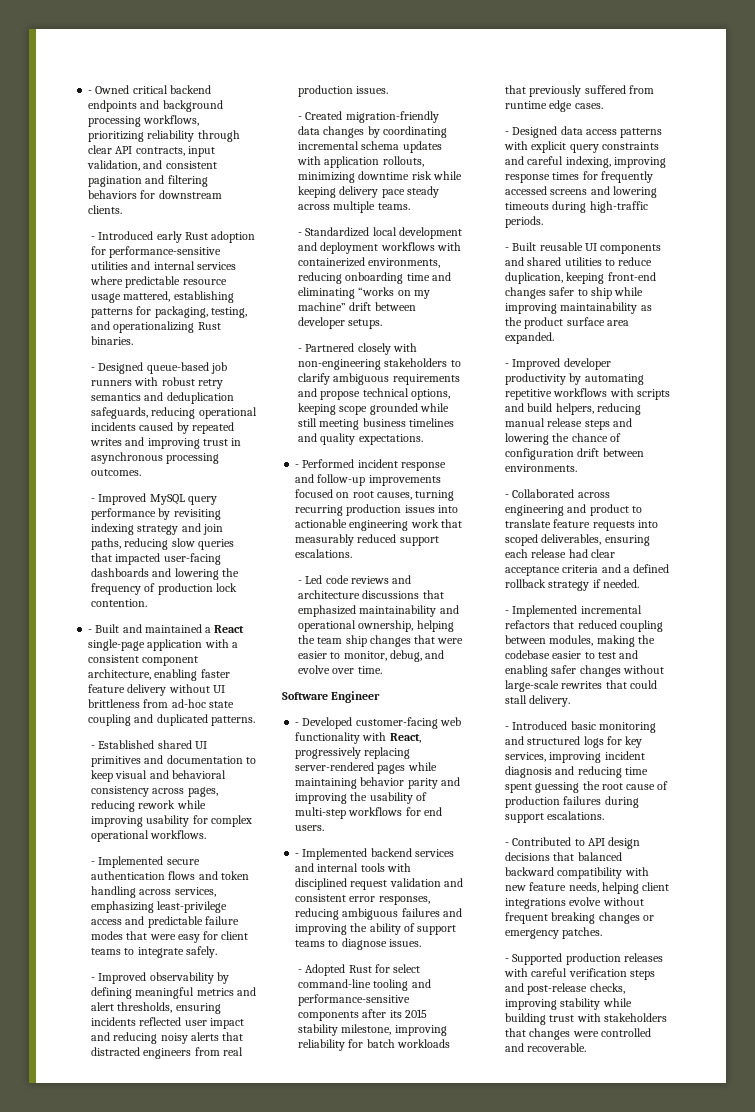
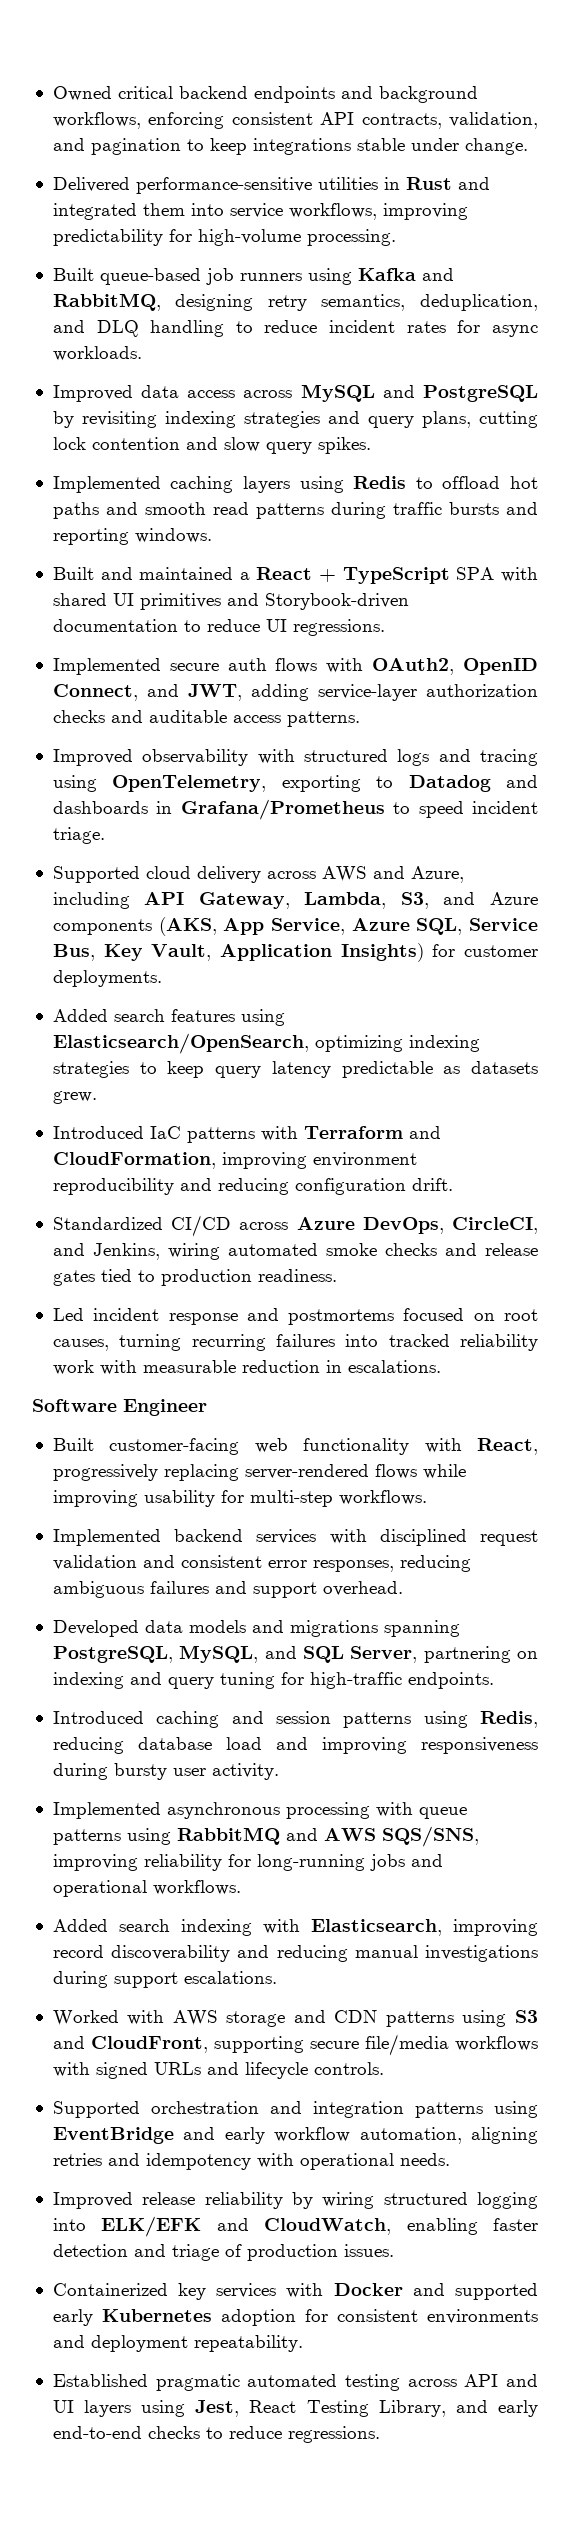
[88,90,93,94] - -> (52, 93) none
[88,115,200,127] [88,130,240,142] [88,145,113,154] processing workflows, prioritizing reliability through clear -> [52,112,313,129] workflows, enforcing consistent
[187,146,215,157] input -> (442, 121) none
[165,161,217,169] [88,175,208,187] [88,190,222,199] [88,205,123,214] [91,231,256,243] [91,246,222,258] [91,261,236,270] [90,276,227,288] [91,291,234,303] [91,306,247,318] [91,321,221,333] [91,336,134,345] [91,362,227,374] [91,377,223,389] [91,392,234,404] [91,407,257,419] [91,422,234,434] [90,437,242,449] [91,452,220,464] [91,469,142,476] [91,493,217,505] [91,508,221,520] [91,523,223,535] [91,538,234,550] [91,553,221,565] [91,568,239,580] [91,583,237,595] [91,599,148,607] [88,629,93,633] consistent pagination and filtering behaviors for downstream clients. // - Introduced early Rust adoption for performance-sensitive utilities and internal services where predictable resource usage mattered, establishing patterns for packaging, testing, and operationalizing Rust binaries. // - Designed queue-based job runners with robust retry semantics and deduplication safeguards, reducing operational incidents caused by repeated writes and improving trust in asynchronous processing outcomes. // - Improved MySQL query performance by revisiting indexing strategy and join paths, reducing slow queries that impacted user-facing dashboards and lowering the frequency of production lock contention. // - -> [90,138,528,155] [52,177,490,194] [52,203,468,220] [52,229,396,246] [52,268,454,285] [52,293,538,311] [52,320,538,337] [52,346,142,361] [52,384,538,402] [52,411,539,428] [52,437,371,454] [52,476,538,493] [52,502,538,519] [52,528,212,545] pagination to keep integrations stable under change. // Delivered performance-sensitive utilities in Rust and integrated them into service workflows, improving predictability for high-volume processing. // Built queue-based job runners using Kafka and RabbitMQ, designing retry semantics, deduplication, and DLQ handling to reduce incident rates for async workloads. // Improved data access across MySQL and PostgreSQL by revisiting indexing strategies and query plans, cutting lock contention and slow query spikes. // Implemented caching layers using Redis to offload hot paths and smooth read patterns during traffic bursts and reporting windows. //
[88,639,238,651] [88,655,199,666] [88,669,230,681] [88,684,225,696] [88,699,234,708] [88,714,255,726] [91,740,155,749] single-page application with a consistent component architecture, enabling faster feature delivery without UI brittleness from ad-hoc state coupling and duplicated patterns. // - Established -> [319,567,538,584] + TypeScript SPA with
(164, 759) none -> [264,593,409,610] Storybook-driven
[91,770,226,782] [91,786,218,797] [91,800,206,812] [91,815,252,827] [91,830,207,842] [91,856,200,868] [91,871,249,880] [91,886,216,898] [91,901,228,913] [91,916,239,928] [91,931,249,943] [91,946,217,958] [91,972,229,984] [91,987,256,999] [91,1002,221,1014] [91,1017,244,1029] [91,1032,244,1044] [91,1047,243,1059] [298,85,389,97] [298,111,439,123] [298,126,447,138] [298,141,442,153] [297,156,424,168] [298,171,462,183] [298,186,439,198] [298,201,410,213] [298,227,462,239] [298,242,461,254] [298,257,441,268] [298,272,451,284] [298,287,430,299] [298,302,416,311] [298,317,383,329] [298,343,417,355] [298,358,461,370] [298,373,460,385] [298,388,450,400] [298,403,449,415] [298,418,454,430] [298,433,423,445] [295,459,355,468] keep visual and behavioral consistency across pages, reducing rework while improving usability for complex operational workflows. // - Implemented secure authentication flows and token handling across services, emphasizing least-privilege access and predictable failure modes that were easy for client teams to integrate safely. // - Improved observability by defining meaningful metrics and alert thresholds, ensuring incidents reflected user impact and reducing noisy alerts that distracted engineers from real production issues. // - Created migration-friendly data changes by coordinating incremental schema updates with application rollouts, minimizing downtime risk while keeping delivery pace steady across multiple teams. // - Standardized local development and deployment workflows with containerized environments, reducing onboarding time and eliminating “works on my machine” drift between developer setups. // - Partnered closely with non-engineering stakeholders to clarify ambiguous requirements and propose technical options, keeping scope grounded while still meeting business timelines and quality expectations. // - Performed -> [206,619,385,636] [52,658,538,675] [52,684,538,701] [52,710,360,727] [52,749,539,766] [52,775,538,792] [52,799,538,820] [52,827,105,844] [52,866,464,883] [52,892,538,909] [52,917,538,936] [52,943,538,962] [52,970,162,987] [52,1009,285,1026] [52,1033,480,1054] [52,1061,538,1078] [52,1091,97,1104] [52,1126,441,1143] [52,1152,417,1169] [52,1178,453,1195] [52,1215,539,1237] [52,1243,539,1260] [52,1269,337,1286] [52,1308,84,1321] reduce UI regressions. // Implemented secure auth flows with OAuth2, OpenID Connect, and JWT, adding service-layer authorization checks and auditable access patterns. // Improved observability with structured logs and tracing using OpenTelemetry, exporting to Datadog and dashboards in Grafana/Prometheus to speed incident triage. // Supported cloud delivery across AWS and Azure, including API Gateway, Lambda, S3, and Azure components (AKS, App Service, Azure SQL, Service Bus, Key Vault, Application Insights) for customer deployments. // Added search features using Elasticsearch/OpenSearch, optimizing indexing strategies to keep query latency predictable as datasets grew. // Introduced IaC patterns with Terraform and CloudFormation, improving environment reproducibility and reducing configuration drift. // Standardized CI/CD across Azure DevOps, CircleCI, and Jenkins, wiring automated smoke checks and release gates tied to production readiness. // Led
[317,474,441,486] follow-up improvements -> [288,1309,395,1325] postmortems
[346,504,458,516] [295,519,462,531] [295,534,439,546] [295,549,353,558] [298,575,412,584] [298,590,444,599] [298,605,459,617] [298,620,454,632] [298,635,464,647] [298,650,445,662] [298,665,382,674] production issues into actionable engineering work that measurably reduced support escalations. // - Led code reviews and architecture discussions that emphasized maintainability and operational ownership, helping the team ship changes that were easier to monitor, debug, and evolve over time. -> [275,1334,538,1351] [52,1360,441,1375] failures into tracked reliability work with measurable reduction in escalations.
[295,717,353,729] - Developed -> [52,1438,94,1451] Built
[377,762,437,774] [295,777,460,789] [295,792,427,804] [295,807,442,819] [295,825,325,831] [295,848,454,860] [295,863,385,872] pages while maintaining behavior parity and improving the usability of multi-step workflows for end users. // - Implemented backend services and internal tools -> [374,1464,466,1479] [52,1490,427,1507] [52,1529,317,1546] flows while improving usability for multi-step workflows. // Implemented backend services
[295,923,457,935] [295,938,421,950] [298,964,421,976] [298,979,431,991] [298,994,411,1006] [298,1009,427,1021] [298,1024,447,1036] [298,1039,450,1051] [505,85,654,97] [505,100,603,112] [505,126,663,138] [504,141,659,153] [505,156,666,168] [505,171,653,183] [505,186,657,198] [505,201,648,213] [505,216,544,228] [505,242,662,254] [505,257,653,266] [505,272,656,284] [505,287,644,299] [505,302,652,314] [505,317,629,329] [505,332,555,344] [505,358,611,370] [505,373,644,385] [505,388,670,400] [505,403,641,415] [505,418,632,430] [505,433,621,445] [505,448,644,460] [505,464,578,472] [505,489,610,498] [505,504,642,516] [505,519,658,531] [505,534,650,546] [505,549,615,558] [505,564,670,576] [505,579,639,591] [505,605,642,617] [505,620,663,632] [505,635,655,647] [505,650,639,659] [505,665,664,677] [505,680,657,692] [505,695,571,707] [505,721,656,733] [505,736,643,748] [505,751,645,763] [505,766,648,778] [505,781,669,793] [505,796,639,808] [505,811,605,823] [505,837,641,849] [505,852,622,861] [505,867,649,879] [505,882,670,894] [505,897,644,909] [505,912,654,924] [505,927,603,939] [505,953,663,965] [504,968,655,980] [505,983,625,995] [505,998,632,1010] [505,1013,667,1025] [505,1028,651,1040] [505,1043,587,1052] improving the ability of support teams to diagnose issues. // - Adopted Rust for select command-line tooling and performance-sensitive components after its 2015 stability milestone, improving reliability for batch workloads that previously suffered from runtime edge cases. // - Designed data access patterns with explicit query constraints and careful indexing, improving response times for frequently accessed screens and lowering timeouts during high-traffic periods. // - Built reusable UI components and shared utilities to reduce duplication, keeping front-end changes safer to ship while improving maintainability as the product surface area expanded. // - Improved developer productivity by automating repetitive workflows with scripts and build helpers, reducing manual release steps and lowering the chance of configuration drift between environments. // - Collaborated across engineering and product to translate feature requests into scoped deliverables, ensuring each release had clear acceptance criteria and a defined rollback strategy if needed. // - Implemented incremental refactors that reduced coupling between modules, making the codebase easier to test and enabling safer changes without large-scale rewrites that could stall delivery. // - Introduced basic monitoring and structured logs for key services, improving incident diagnosis and reducing time spent guessing the root cause of production failures during support escalations. // - Contributed to API design decisions that balanced backward compatibility with new feature needs, helping client integrations evolve without frequent breaking changes or emergency patches. // - Supported production releases with careful verification steps and post-release checks, improving stability while building trust with stakeholders that changes were controlled and recoverable. -> [252,1581,403,1598] [52,1620,460,1637] [52,1645,539,1663] [52,1672,494,1689] [52,1711,538,1728] [52,1737,538,1754] [52,1763,279,1780] [52,1802,467,1819] [52,1826,479,1847] [52,1854,443,1871] [52,1880,241,1897] [52,1919,538,1936] [52,1945,538,1962] [52,1971,277,1988] [52,2010,538,2027] [52,2034,538,2056] [52,2062,384,2079] [52,2101,538,2118] [52,2127,539,2144] [52,2153,450,2170] [52,2192,538,2209] [52,2216,538,2237] [52,2244,394,2261] [52,2283,538,2300] [52,2309,538,2326] [52,2335,303,2352] [52,2374,538,2391] [52,2400,538,2417] [52,2426,380,2443] support overhead. // Developed data models and migrations spanning PostgreSQL, MySQL, and SQL Server, partnering on indexing and query tuning for high-traffic endpoints. // Introduced caching and session patterns using Redis, reducing database load and improving responsiveness during bursty user activity. // Implemented asynchronous processing with queue patterns using RabbitMQ and AWS SQS/SNS, improving reliability for long-running jobs and operational workflows. // Added search indexing with Elasticsearch, improving record discoverability and reducing manual investigations during support escalations. // Worked with AWS storage and CDN patterns using S3 and CloudFront, supporting secure file/media workflows with signed URLs and lifecycle controls. // Supported orchestration and integration patterns using EventBridge and early workflow automation, aligning retries and idempotency with operational needs. // Improved release reliability by wiring structured logging into ELK/EFK and CloudWatch, enabling faster detection and triage of production issues. // Containerized key services with Docker and supported early Kubernetes adoption for consistent environments and deployment repeatability. // Established pragmatic automated testing across API and UI layers using Jest, React Testing Library, and early end-to-end checks to reduce regressions.

